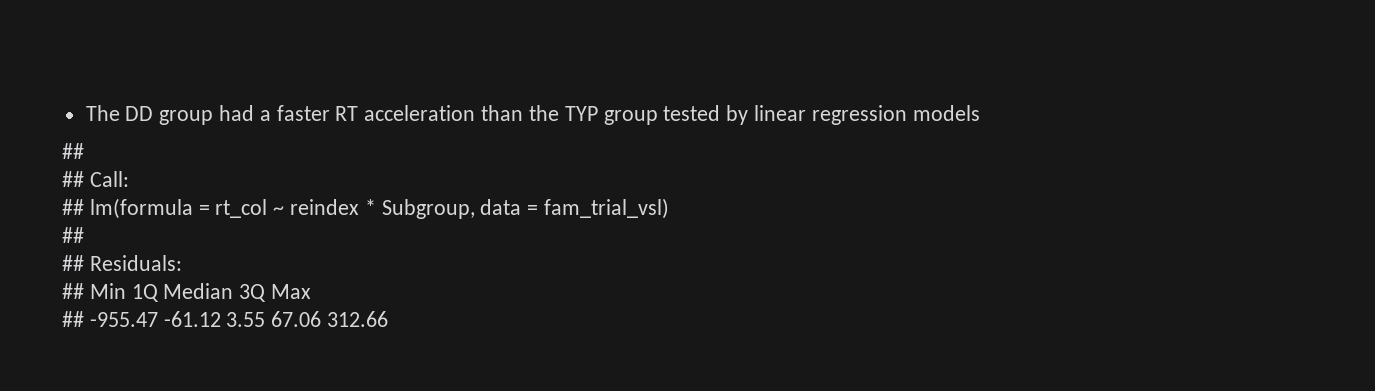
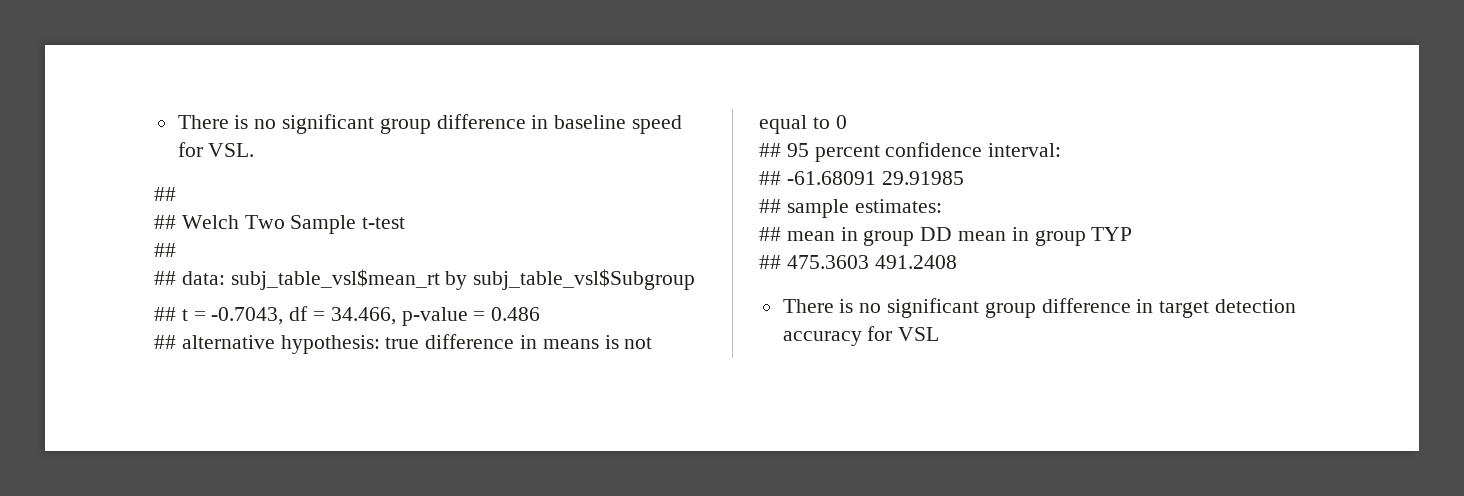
[85,105,980,125] [62,143,84,159] [62,171,129,187] [62,198,670,219] [62,227,84,243] [62,255,182,271] [62,283,312,302] [62,311,389,327] The DD group had a faster RT acceleration than the TYP group tested by linear regression models // ## // ## Call: // ## lm(formula = rt_col ~ reindex * Subgroup, data = fam_trial_vsl) // ## // ## Residuals: // ## Min 1Q Median 3Q Max // ## -955.47 -61.12 3.55 67.06 312.66 -> [177,114,683,134] [177,142,255,157] [154,187,176,201] [154,215,406,234] [154,243,176,257] [154,269,696,290] [154,306,541,326] [154,334,653,354] [759,115,847,134] [759,142,1062,162] [759,171,964,185] [759,199,942,218] [759,227,1133,246] [759,255,957,269] [782,298,1297,318] [782,326,940,346] There is no significant group difference in baseline speed for VSL. // ## // ## Welch Two Sample t-test // ## // ## data: subj_table_vsl$mean_rt by subj_table_vsl$Subgroup // ## t = -0.7043, df = 34.466, p-value = 0.486 // ## alternative hypothesis: true difference in means is not equal to 0 // ## 95 percent confidence interval: // ## -61.68091 29.91985 // ## sample estimates: // ## mean in group DD mean in group TYP // ## 475.3603 491.2408 // There is no significant group difference in target detection accuracy for VSL

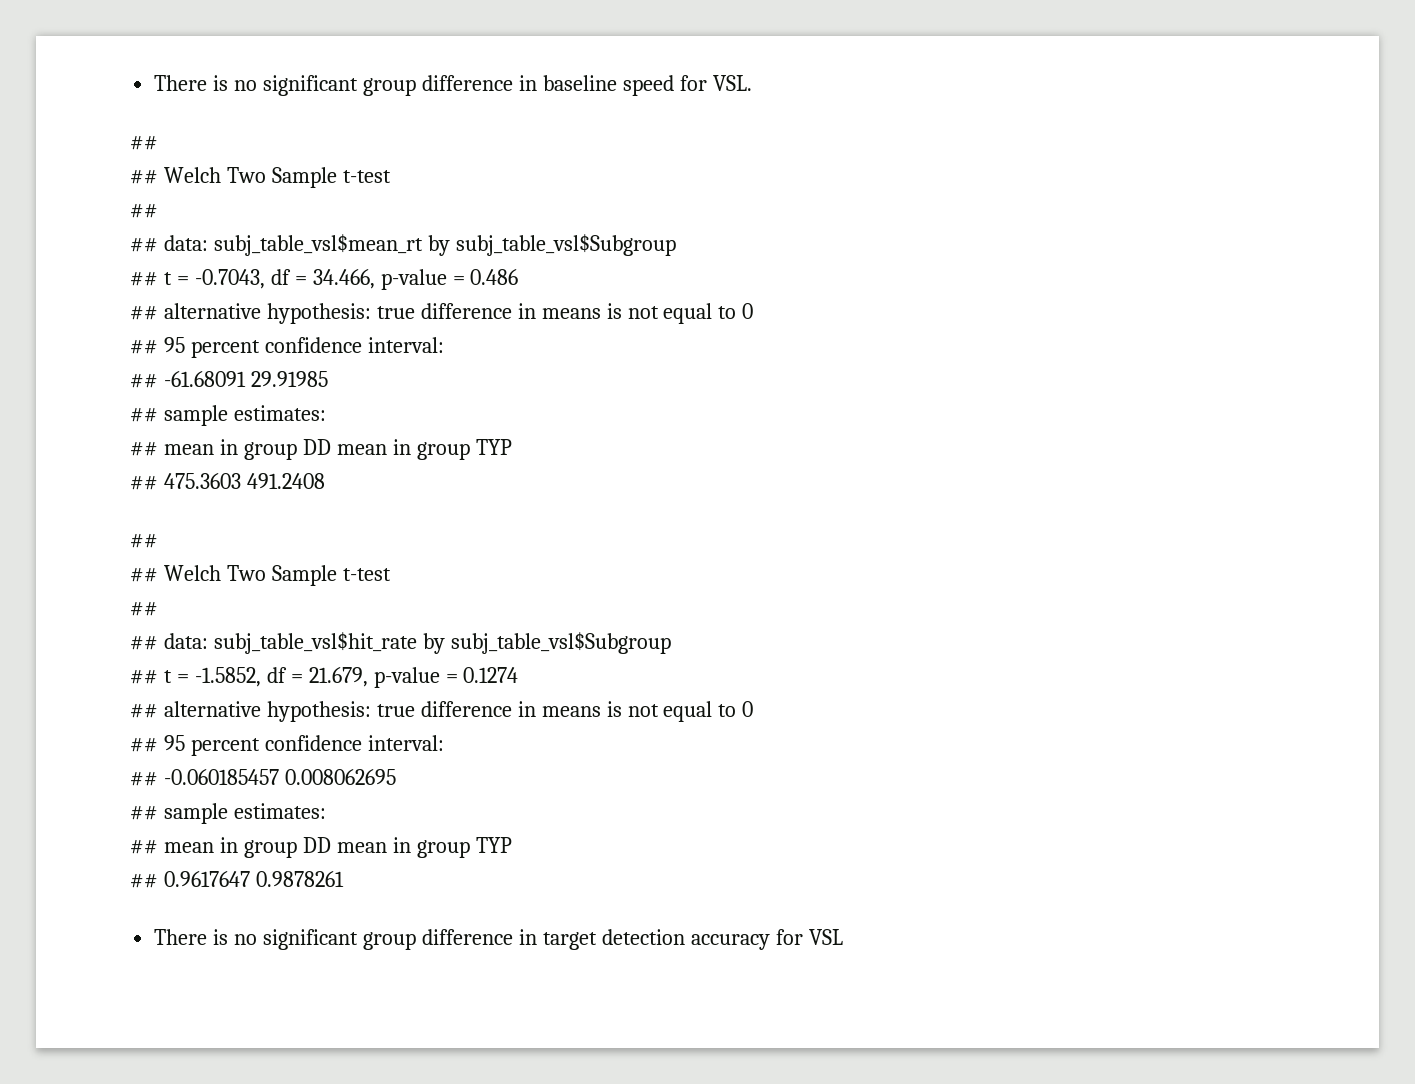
(957, 262) none -> [130,533,158,548] [130,565,391,586] [130,601,158,616] [130,632,671,654] [130,667,519,688] [130,701,754,722] [130,735,444,756] [130,769,396,786] [130,803,326,824] [130,837,512,858] [130,871,344,888] // ## // ## Welch Two Sample t-test // ## // ## data: subj_table_vsl$hit_rate by subj_table_vsl$Subgroup // ## t = -1.5852, df = 21.679, p-value = 0.1274 // ## alternative hypothesis: true difference in means is not equal to 0 // ## 95 percent confidence interval: // ## -0.060185457 0.008062695 // ## sample estimates: // ## mean in group DD mean in group TYP // ## 0.9617647 0.9878261

